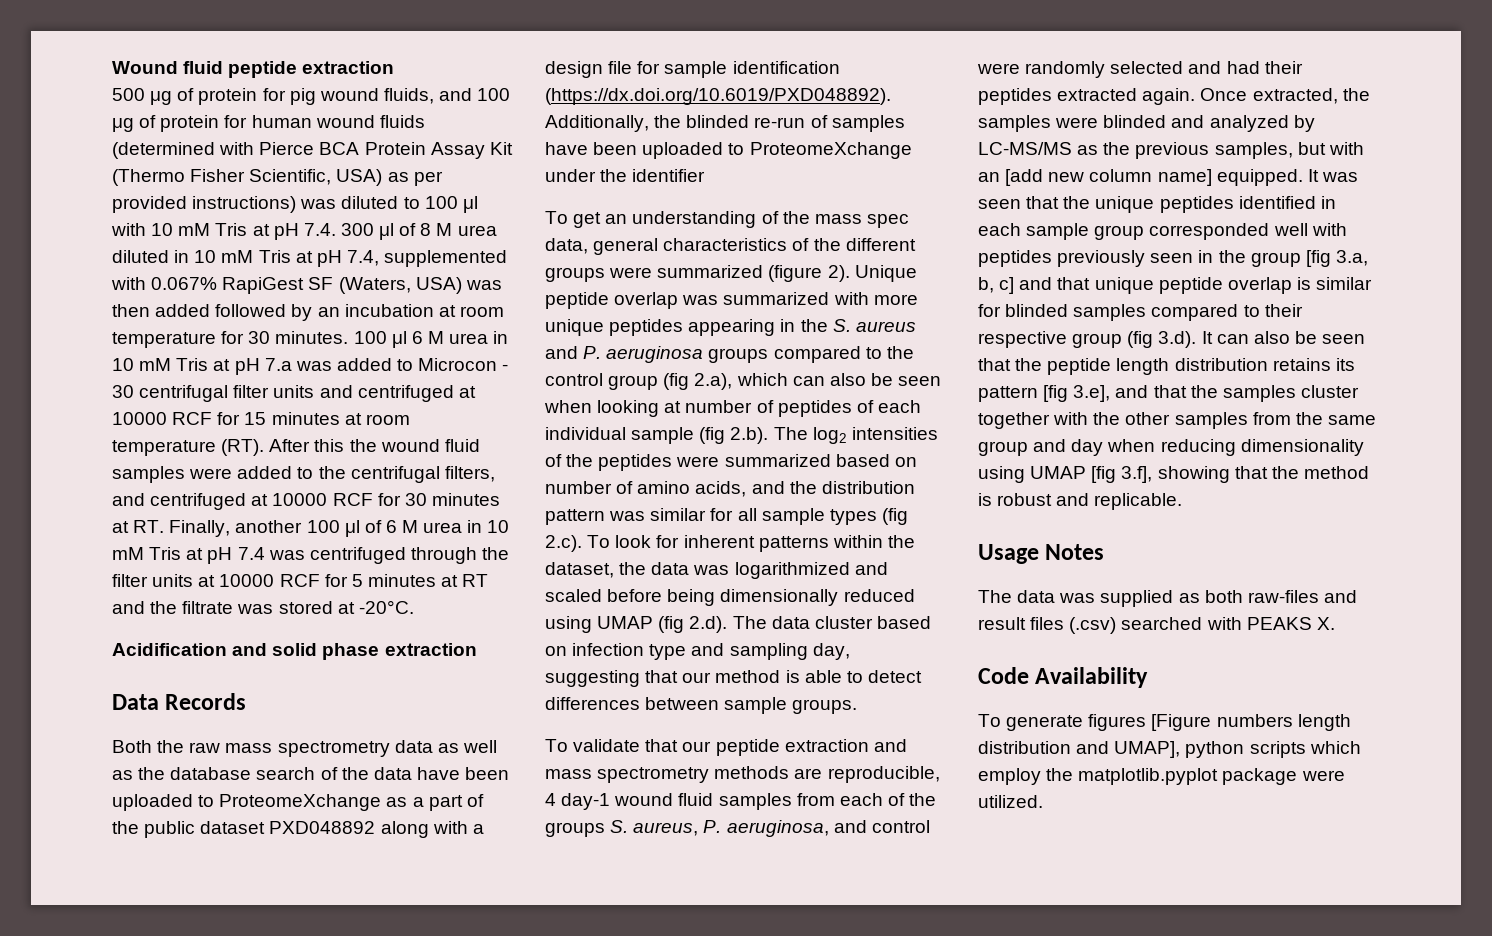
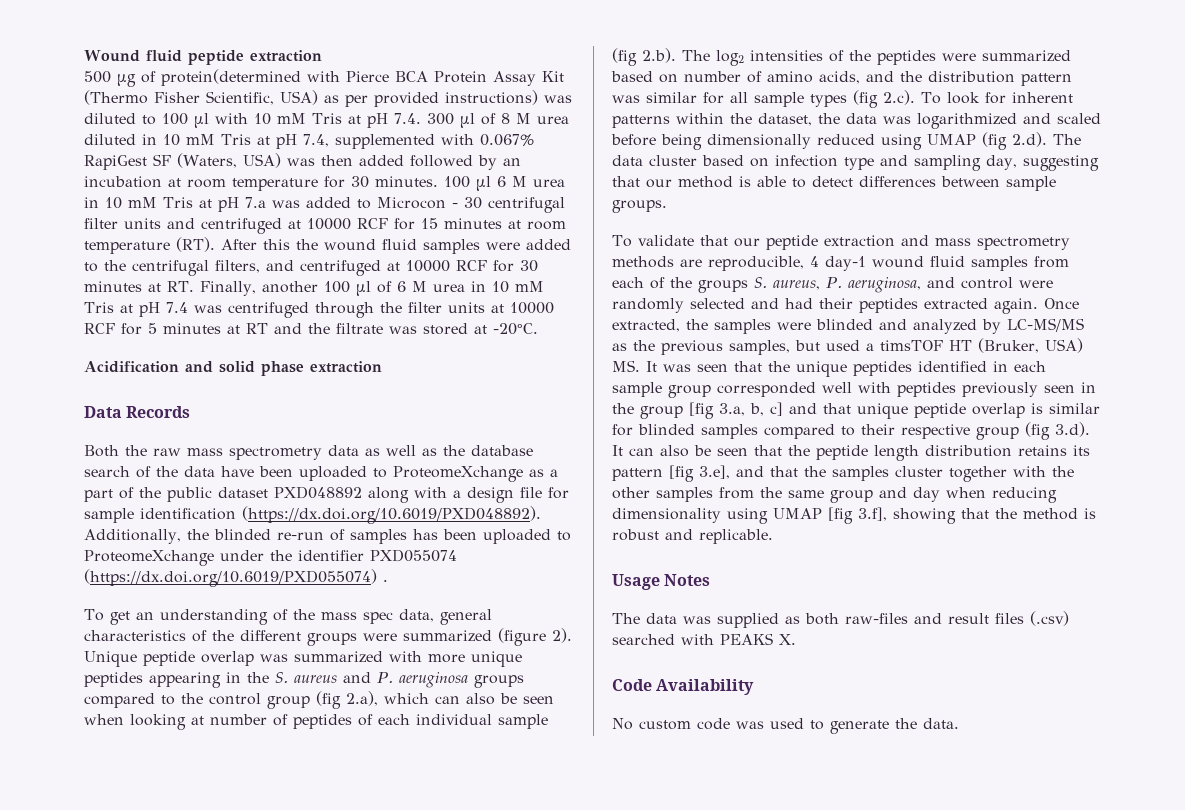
[198,88,511,105] [112,115,425,132] [112,142,215,159] protein for pig wound fluids, and 100 μg of protein for human wound fluids (determined -> [161,69,301,86] protein(determined
[545,142,588,155] have -> [412,529,438,540] has
(706, 175) none -> [370,549,457,562] [84,569,388,587] PXD055074 (https://dx.doi.org/10.6019/PXD055074) .
[1328,142,1364,155] [978,169,1303,186] with an [add new column name] equipped. -> [826,338,1083,353] [612,360,640,372] used a timsTOF HT (Bruker, USA) MS.
[978,714,1351,731] [978,741,1361,758] [978,768,1345,785] [978,795,1043,808] To generate figures [Figure numbers length distribution and UMAP], python scripts which employ the matplotlib.pyplot package were utilized. -> [612,718,959,734] No custom code was used to generate the data.

